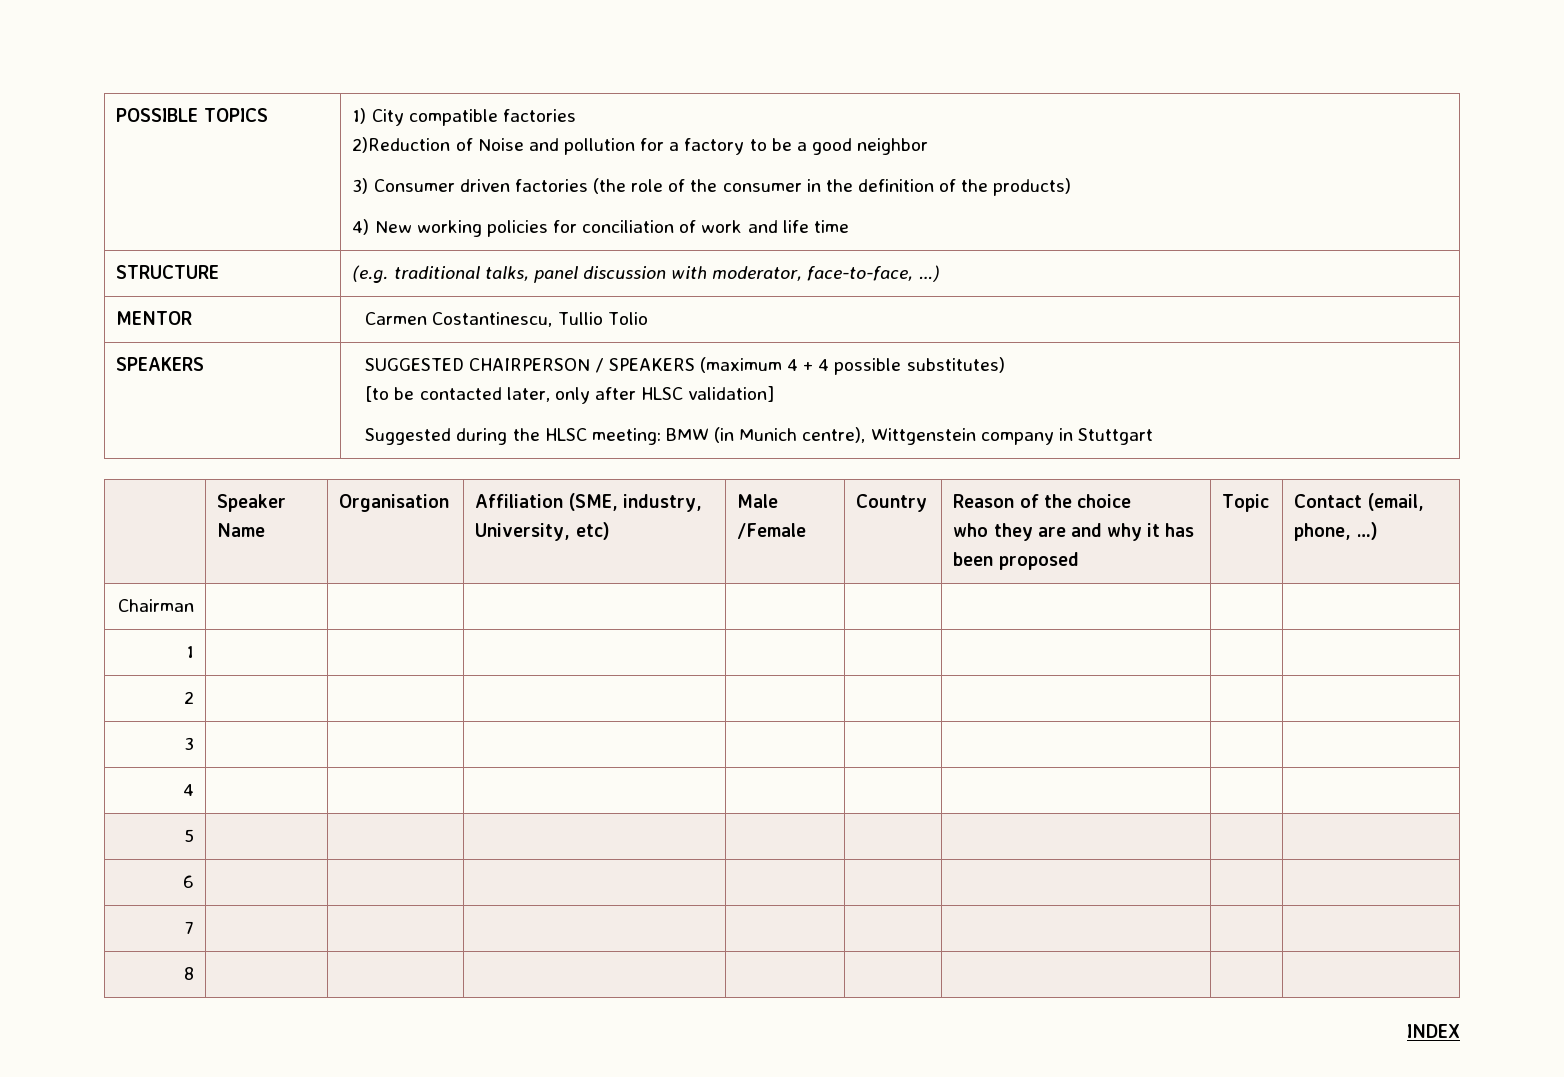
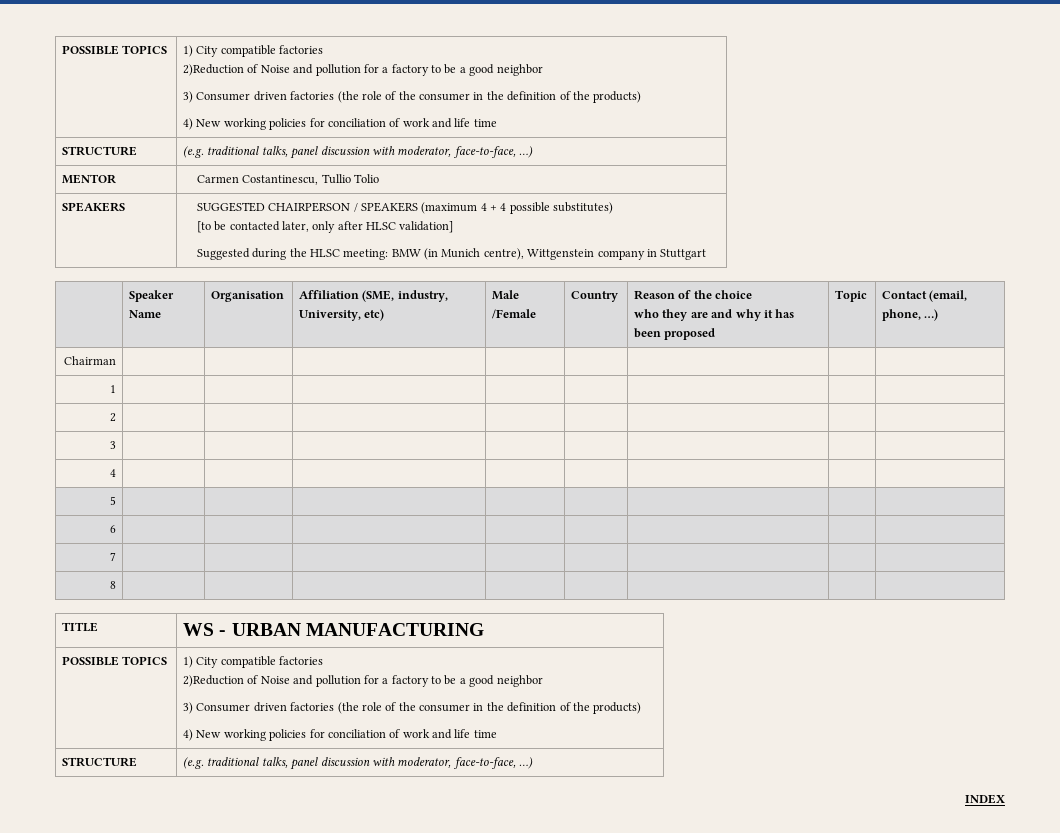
(194, 973) none -> [62,622,99,632] [183,623,484,636] [62,656,168,666] [183,656,324,668] [183,675,543,687] [183,702,642,714] [183,729,497,741] [62,757,138,767] [183,757,534,770] // TITLE | WS - URBAN MANUFACTURING // POSSIBLE TOPICS | 1) City compatible factories // 2)Reduction of Noise and pollution for a factory to be a good neighbor // 3) Consumer driven factories (the role of the consumer in the definition of the products) // 4) New working policies for conciliation of work and life time // STRUCTURE | (e.g. traditional talks, panel discussion with moderator, face-to-face, …)

